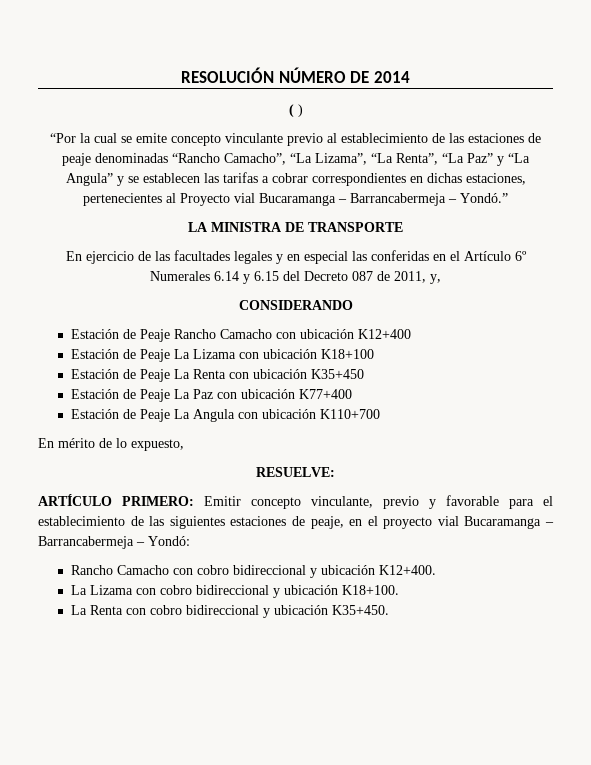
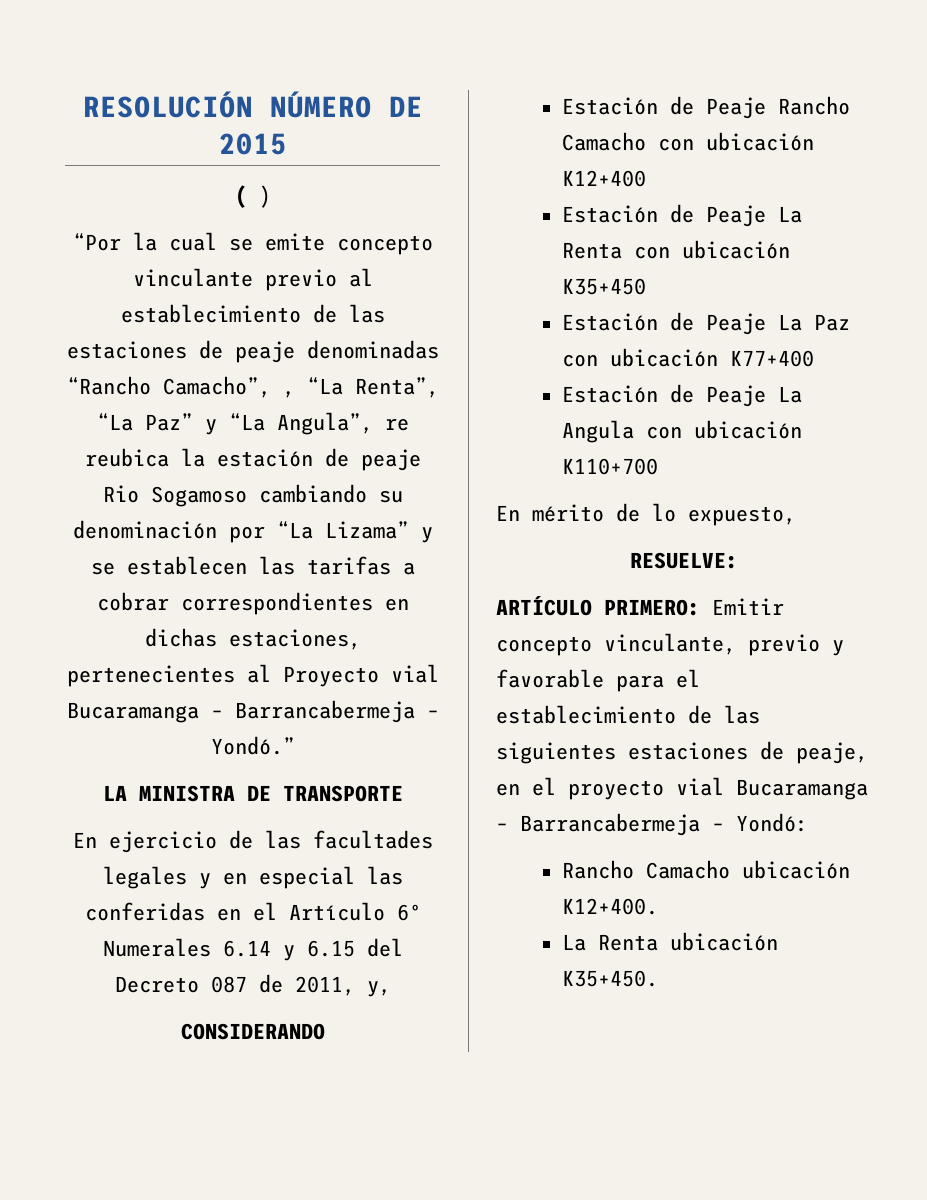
[373,71,410,83] 2014 -> [218,133,287,155] 2015
[290,153,367,165] “La Lizama”, -> [282,391,295,398] ,
[65,173,113,186] Angula” -> [276,412,409,435] [84,448,421,471] [102,484,403,507] [72,520,409,543] Angula”, re reubica la estación de peaje Rio Sogamoso cambiando su denominación por “La Lizama”
[70,349,374,362] // Estación de Peaje La Lizama con ubicación K18+100 -> (647, 178) none
[172,565,436,578] [70,585,399,598] [70,605,270,618] con cobro bidireccional y ubicación K12+400. // La Lizama con cobro bidireccional y ubicación K18+100. // La Renta con cobro bidireccional y -> [742,860,851,879] [562,898,659,915] [562,934,659,951] ubicación K12+400. // La Renta

